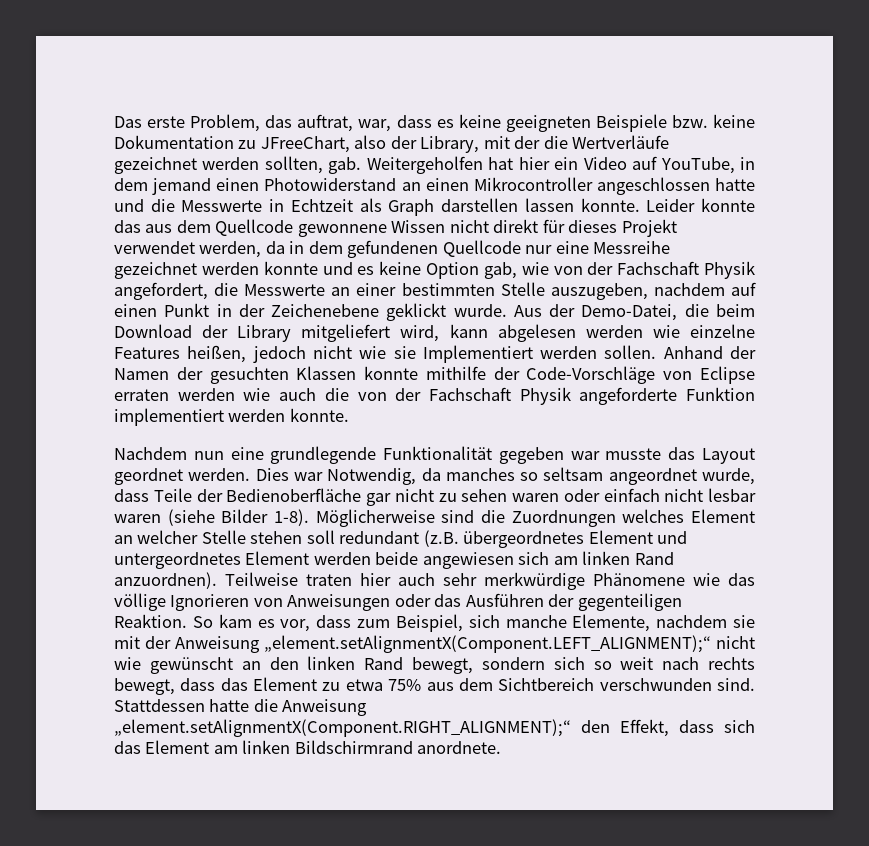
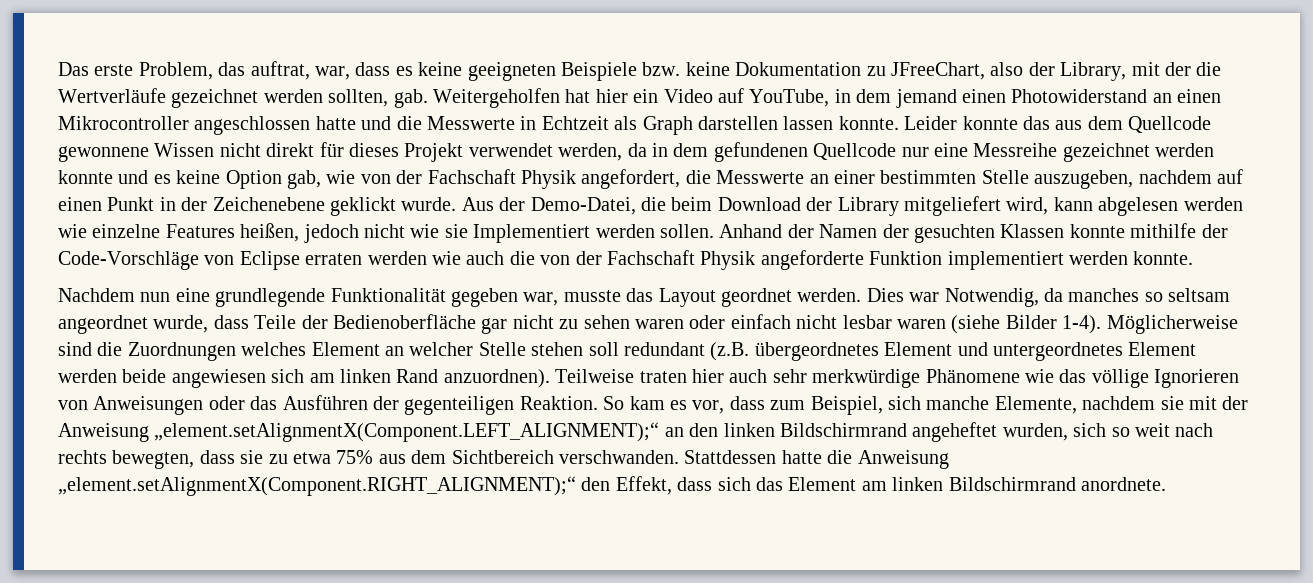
[570,451,600,460] war -> [523,292,559,306] war,
[274,509,309,526] 1-8). -> [1062,315,1102,334] 1-4).
[716,636,755,649] [114,656,545,674] nicht wie gewünscht an den linken Rand bewegt, sondern -> [664,422,1068,442] an den linken Bildschirmrand angeheftet wurden,
[114,677,318,695] bewegt, dass das Element -> [112,450,264,469] bewegten, dass sie
[599,678,756,691] verschwunden sind. -> [558,450,679,464] verschwanden.

